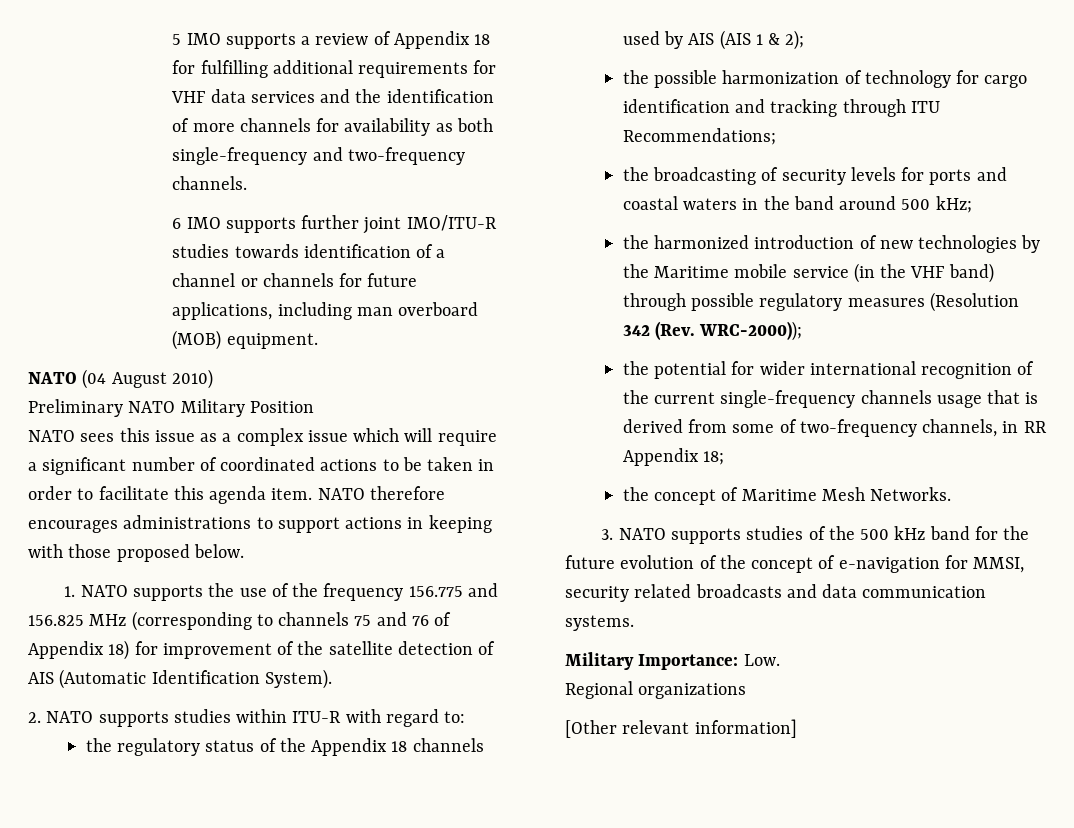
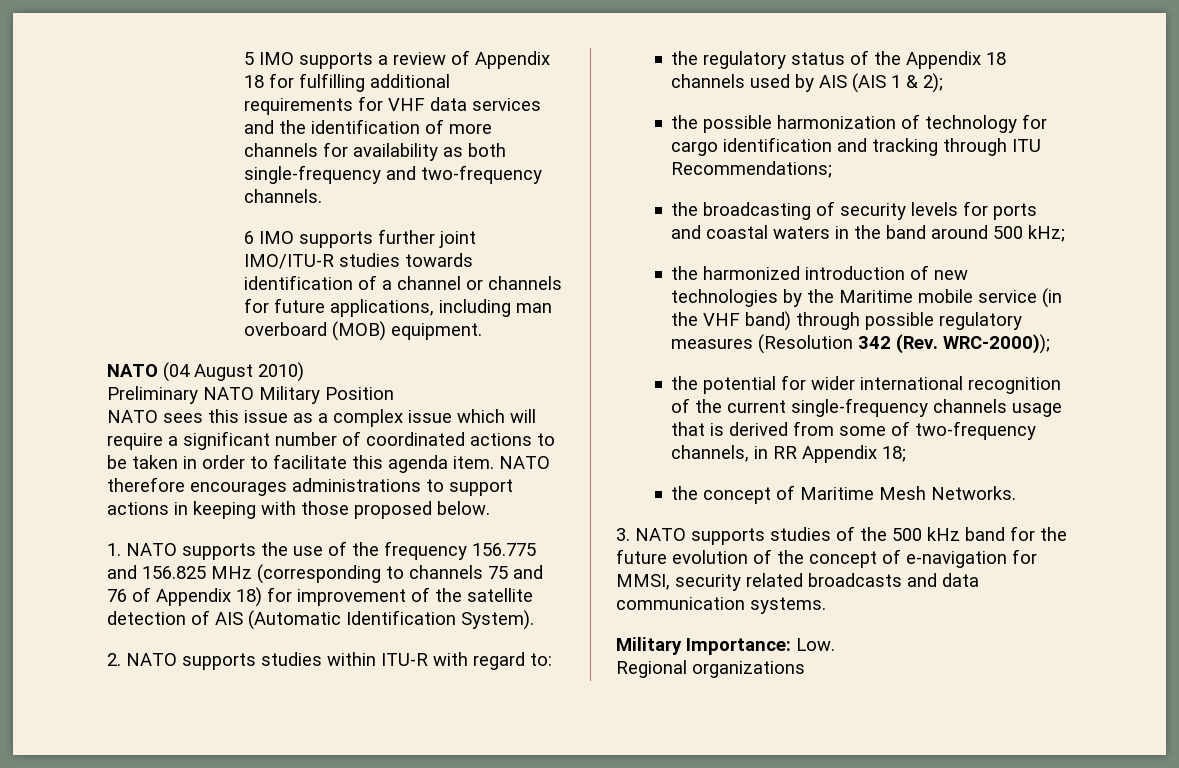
[565,719,797,738] // [Other relevant information] -> (805, 669) none

